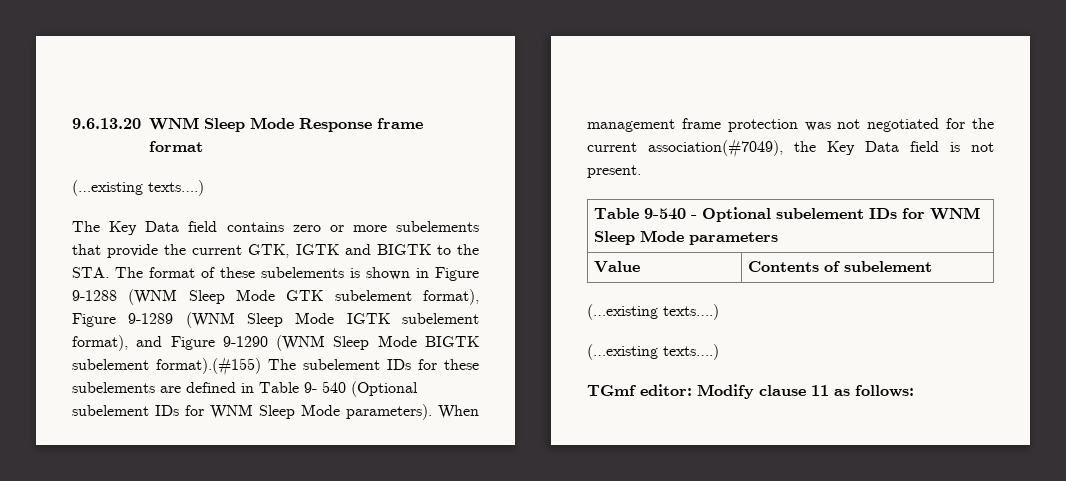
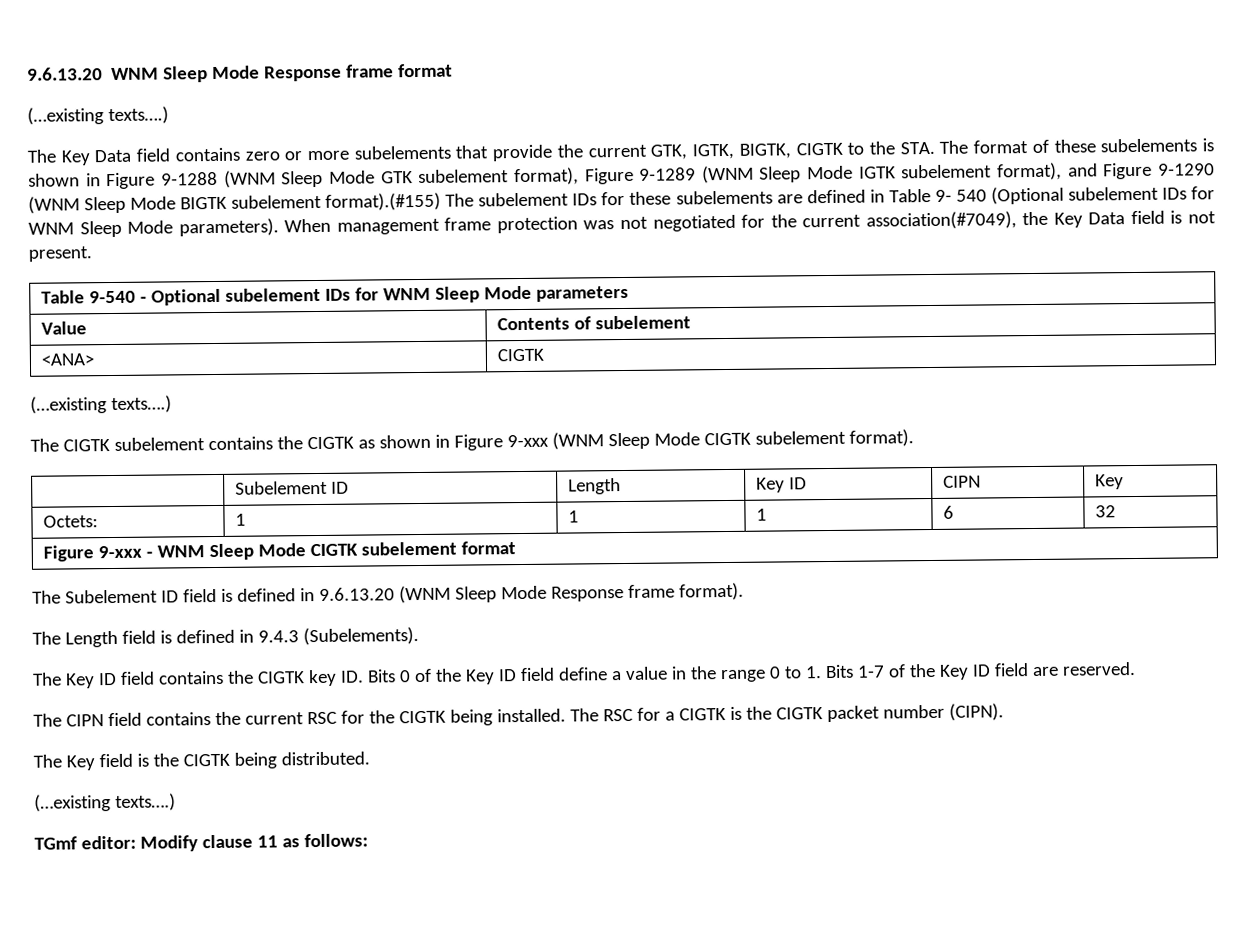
[295,244,431,255] IGTK and BIGTK -> [692,142,843,160] IGTK, BIGTK, CIGTK
[587,304,719,320] // (…existing texts….) -> [41,353,95,366] [497,348,545,362] [30,395,172,414] [30,429,914,452] [235,480,350,495] [568,478,622,495] [756,477,808,493] [943,475,982,488] [1095,474,1125,490] [43,515,99,528] [235,513,247,526] [568,510,580,523] [756,508,768,521] [943,505,955,519] [1095,505,1117,518] [43,541,517,562] [32,582,744,604] [32,627,419,648] [32,662,1136,689] [33,703,1004,727] [33,751,370,771] // <ANA> | CIGTK // (…existing texts….) // The CIGTK subelement contains the CIGTK as shown in Figure 9-xxx (WNM Sleep Mode CIGTK subelement format). // | Subelement ID | Length | Key ID | CIPN | Key // Octets: | 1 | 1 | 1 | 6 | 32 // Figure 9-xxx - WNM Sleep Mode CIGTK subelement format // The Subelement ID field is defined in 9.6.13.20 (WNM Sleep Mode Response frame format). // The Length field is defined in 9.4.3 (Subelements). // The Key ID field contains the CIGTK key ID. Bits 0 of the Key ID field define a value in the range 0 to 1. Bits 1-7 of the Key ID field are reserved. // The CIPN field contains the current RSC for the CIGTK being installed. The RSC for a CIGTK is the CIGTK packet number (CIPN). // The Key field is the CIGTK being distributed.

